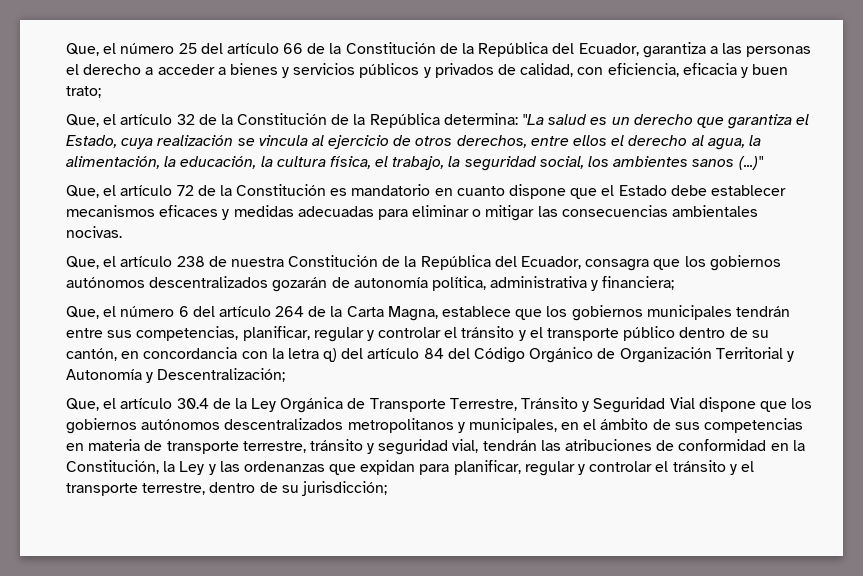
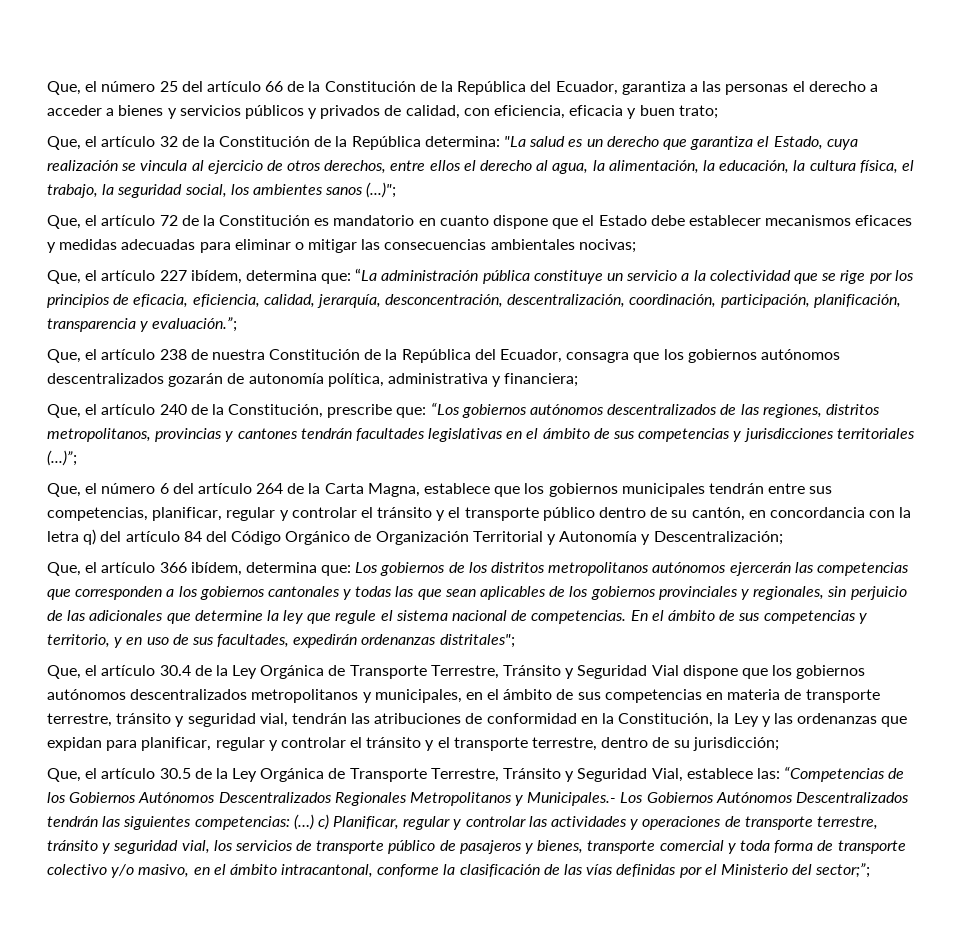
[738,156,764,170] (...)" -> [366,182,397,198] (...)";
[66,226,122,238] nocivas. -> [578,239,636,253] [47,268,914,284] [47,294,901,308] [47,317,238,332] nocivas; // Que, el artículo 227 ibídem, determina que: “La administración pública constituye un servicio a la colectividad que se rige por los principios de eficacia, eficiencia, calidad, jerarquía, desconcentración, descentralización, coordinación, participación, planificación, transparencia y evaluación.”;
(675, 283) none -> [47,402,880,418] [47,428,915,442] [47,450,77,466] // Que, el artículo 240 de la Constitución, prescribe que: “Los gobiernos autónomos descentralizados de las regiones, distritos metropolitanos, provincias y cantones tendrán facultades legislativas en el ámbito de sus competencias y jurisdicciones territoriales (...)”;
(286, 375) none -> [47,562,909,576] [47,586,907,600] [47,610,867,624] [47,634,515,648] // Que, el artículo 366 ibídem, determina que: Los gobiernos de los distritos metropolitanos autónomos ejercerán las competencias que corresponden a los gobiernos cantonales y todas las que sean aplicables de los gobiernos provinciales y regionales, sin perjuicio de las adicionales que determine la ley que regule el sistema nacional de competencias. En el ámbito de sus competencias y territorio, y en uso de sus facultades, expedirán ordenanzas distritales";
(387, 488) none -> [47,766,905,782] [47,792,910,806] [47,814,878,830] [47,840,906,854] [47,863,871,878] // Que, el artículo 30.5 de la Ley Orgánica de Transporte Terrestre, Tránsito y Seguridad Vial, establece las: “Competencias de los Gobiernos Autónomos Descentralizados Regionales Metropolitanos y Municipales.- Los Gobiernos Autónomos Descentralizados tendrán las siguientes competencias: (…) c) Planificar, regular y controlar las actividades y operaciones de transporte terrestre, tránsito y seguridad vial, los servicios de transporte público de pasajeros y bienes, transporte comercial y toda forma de transporte colectivo y/o masivo, en el ámbito intracantonal, conforme la clasificación de las vías definidas por el Ministerio del sector;”;

